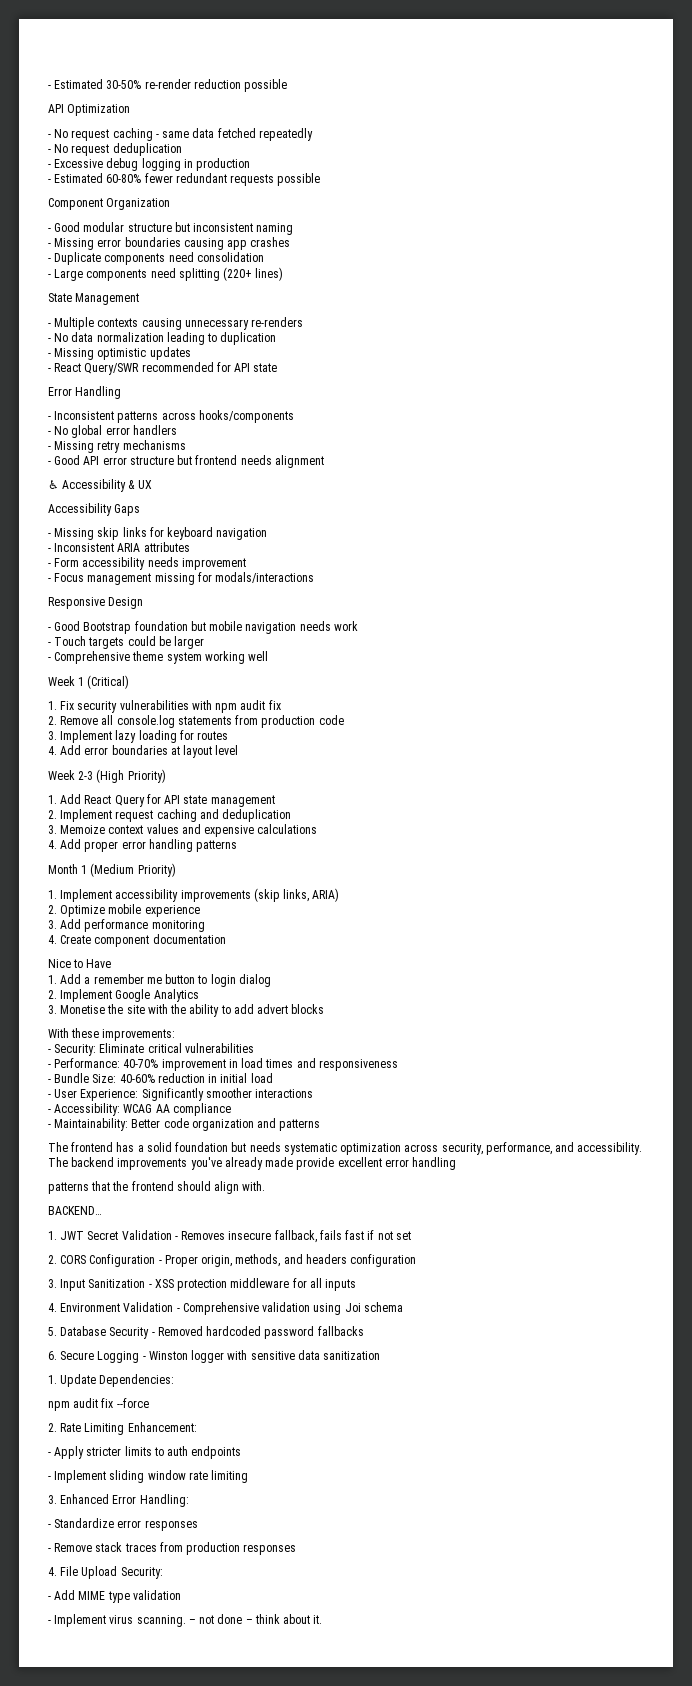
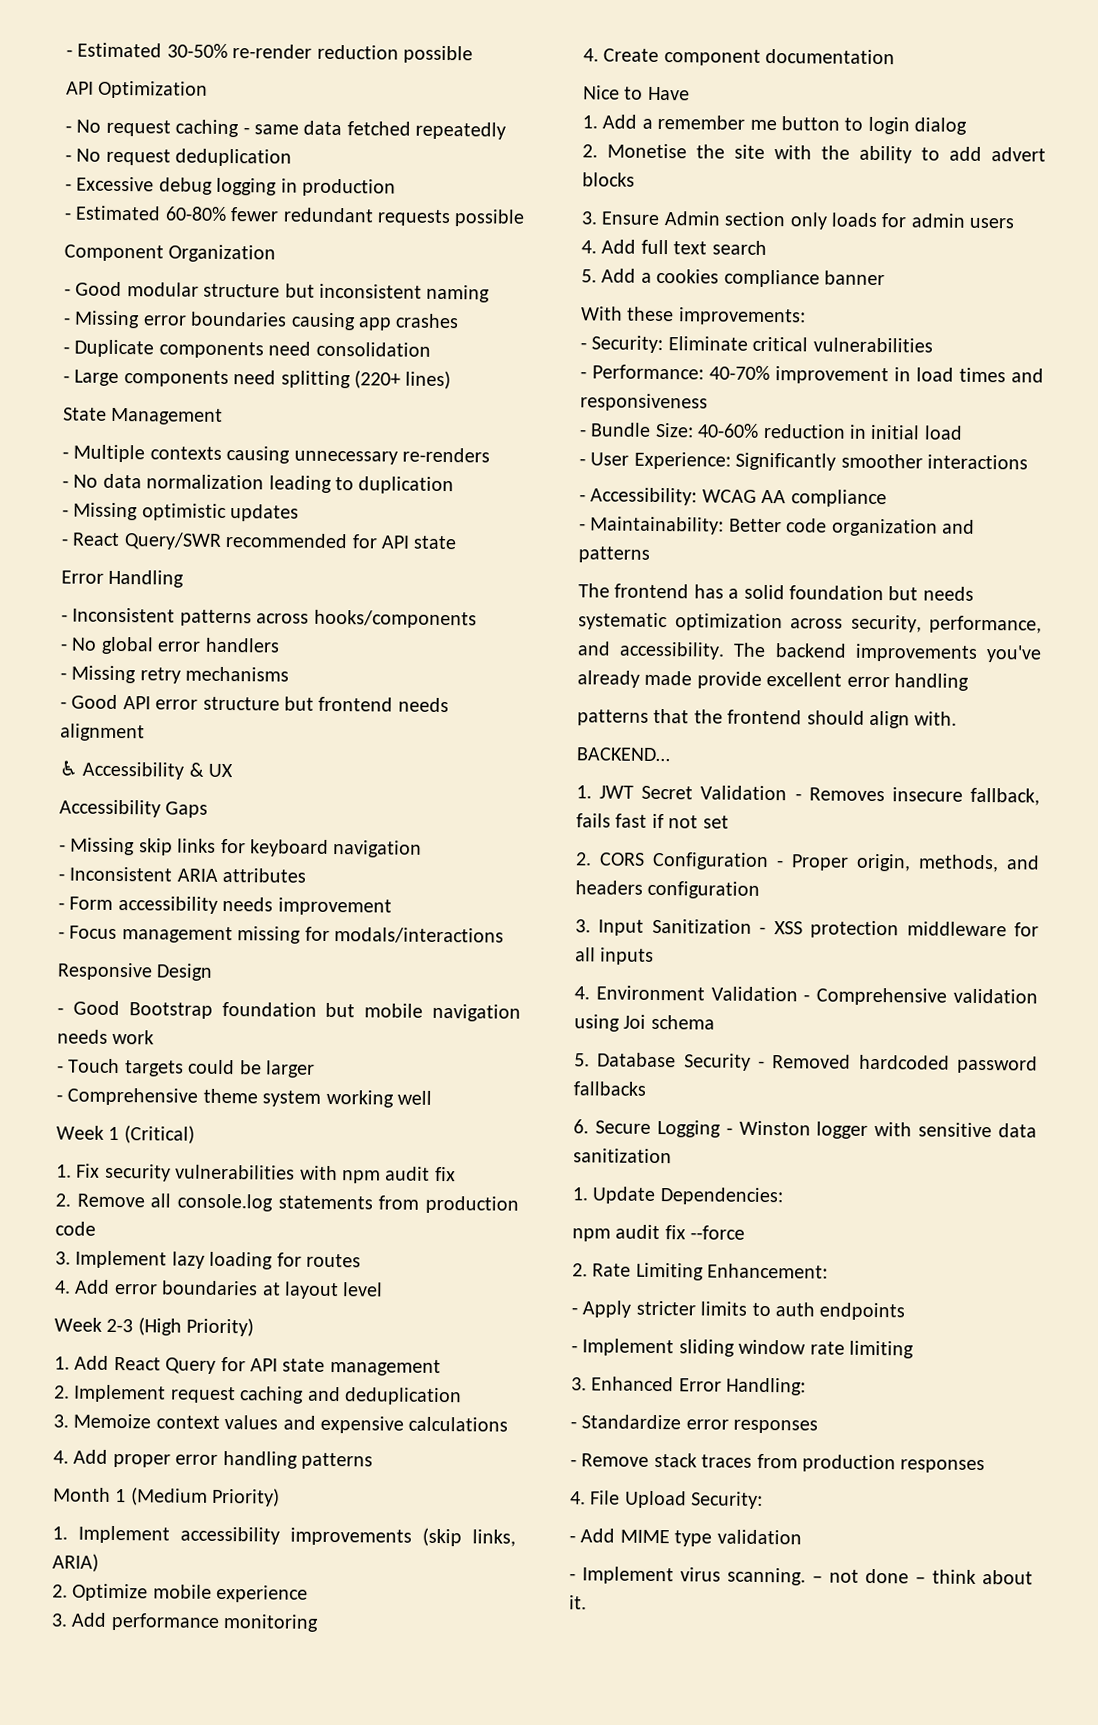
[60,989,199,1002] [48,1005,57,1014] Implement Google Analytics // 3. -> (598, 151) none
(325, 1009) none -> [581,211,1015,230] [581,239,767,255] [581,268,885,288] // 3. Ensure Admin section only loads for admin users // 4. Add full text search // 5. Add a cookies compliance banner

